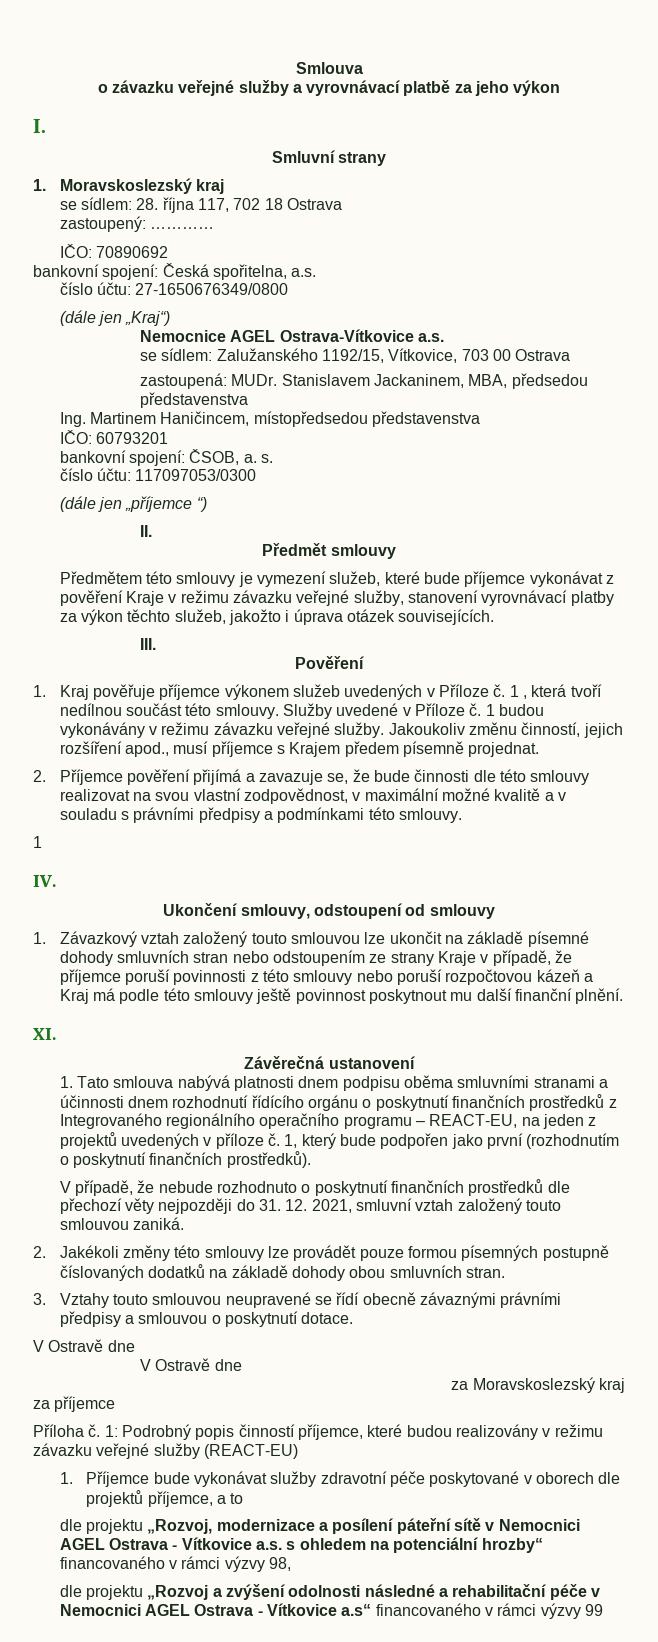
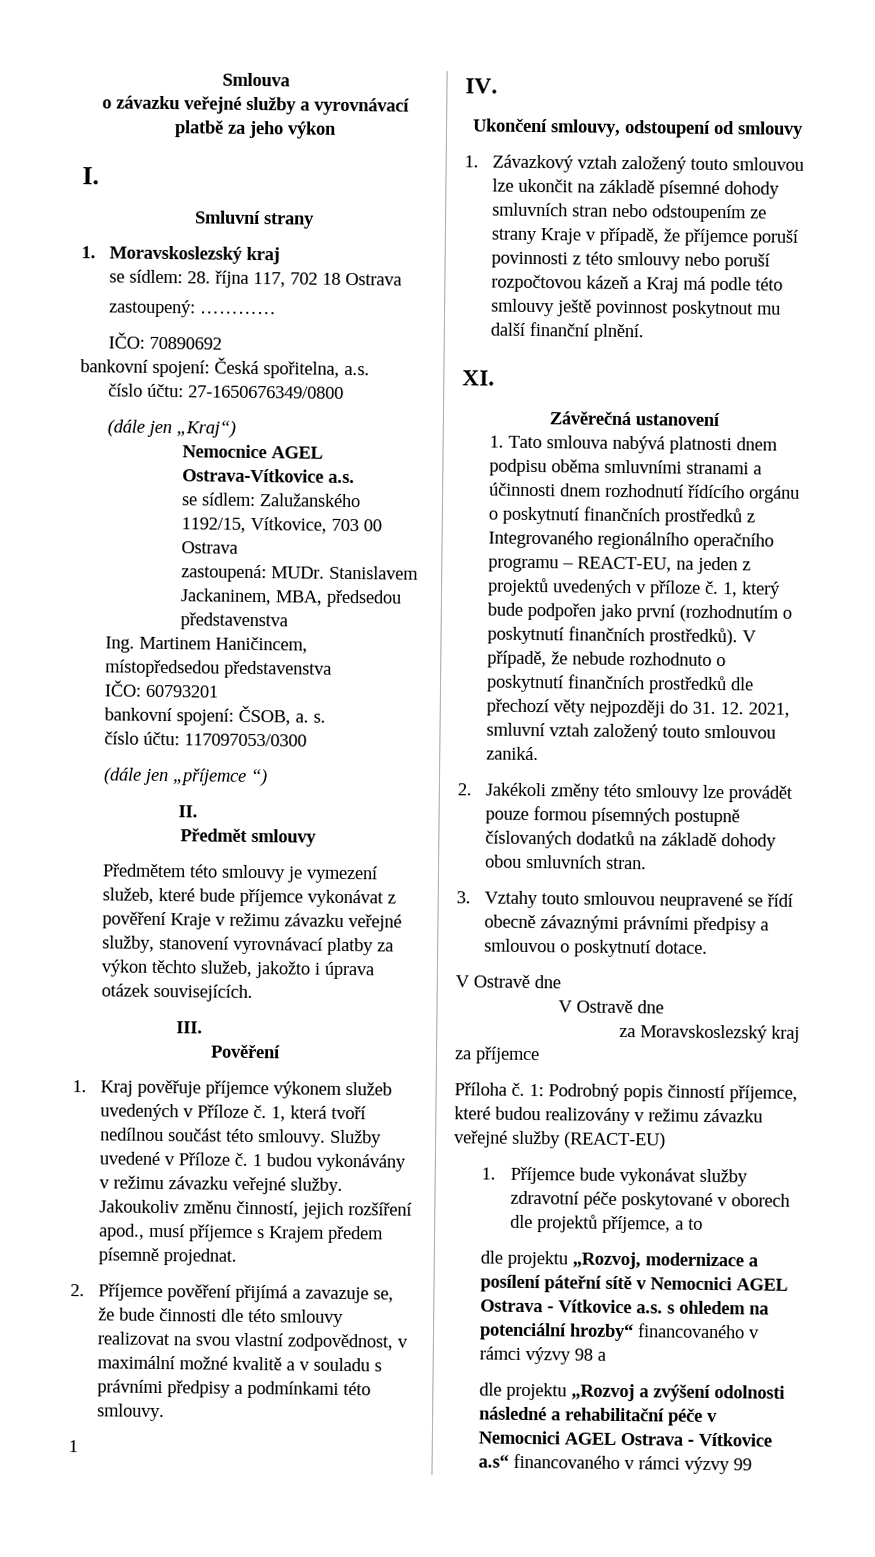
[509,685,527,699] 1 , -> [271,1106,287,1122] 1,
(311, 1159) // -> (739, 637) none
[269,1557,292,1571] 98, -> [574,1348,607,1361] 98 a

